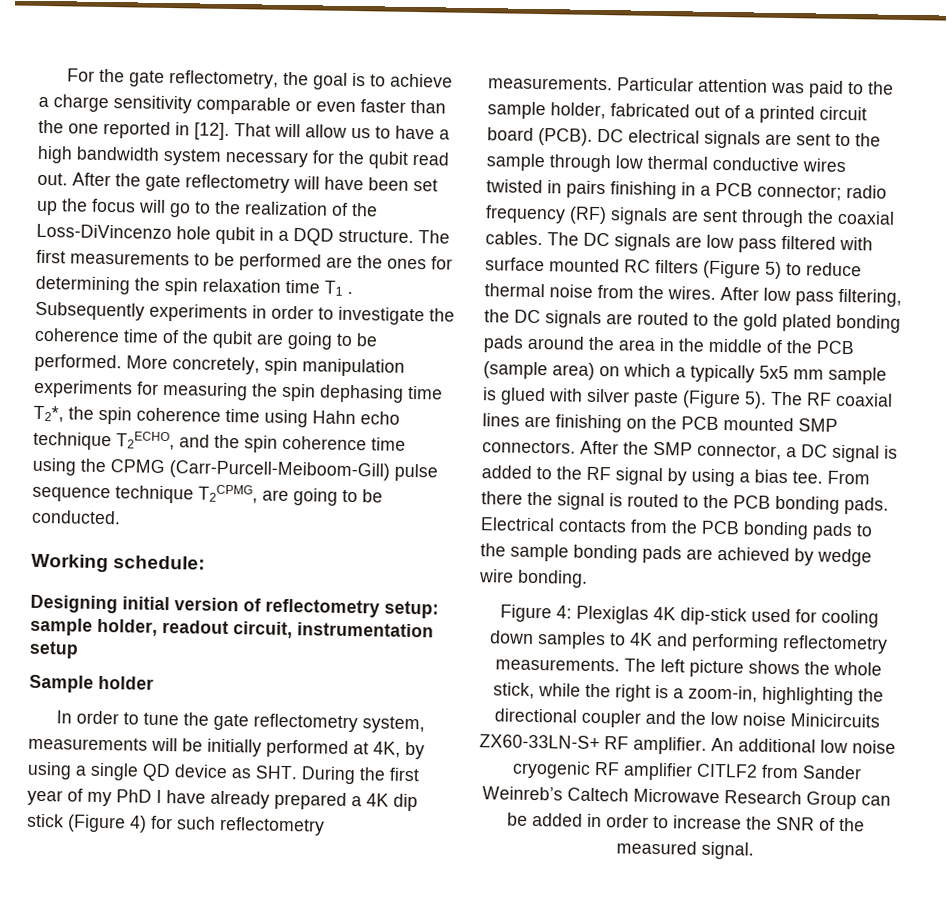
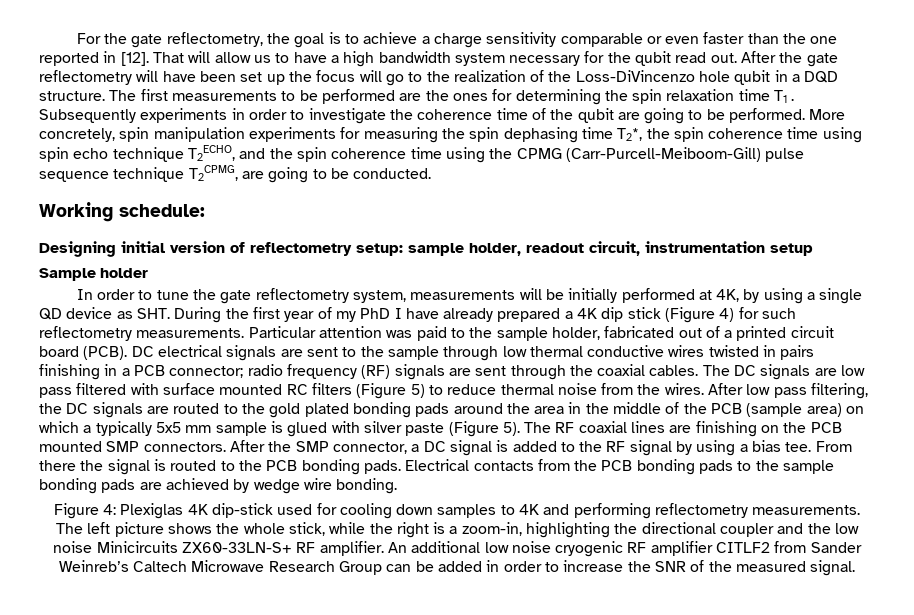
[312,410,356,425] Hahn -> [39,147,69,162] spin

